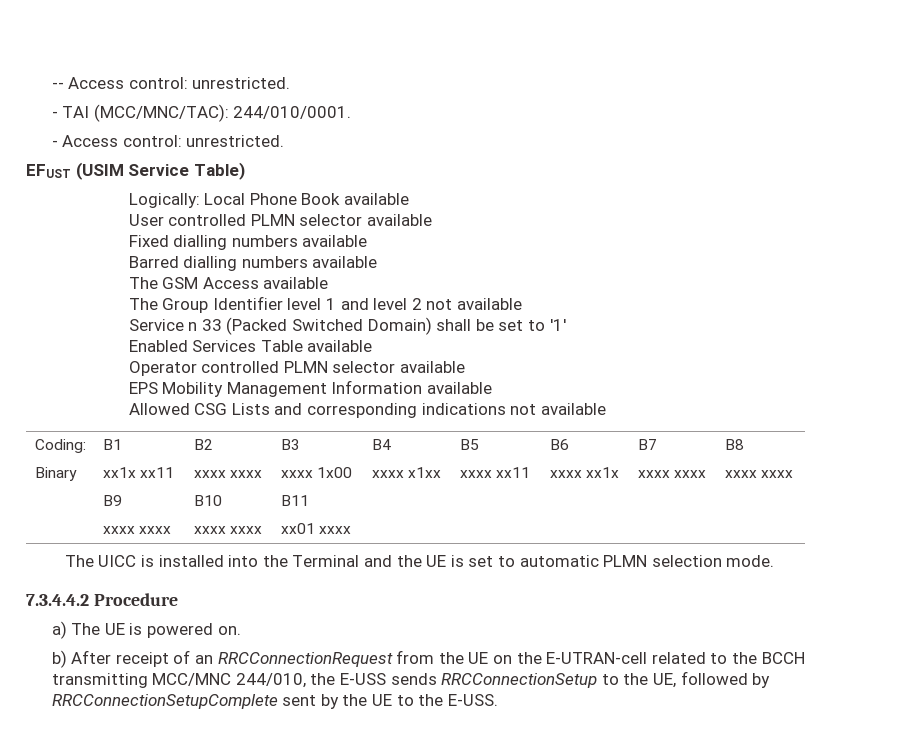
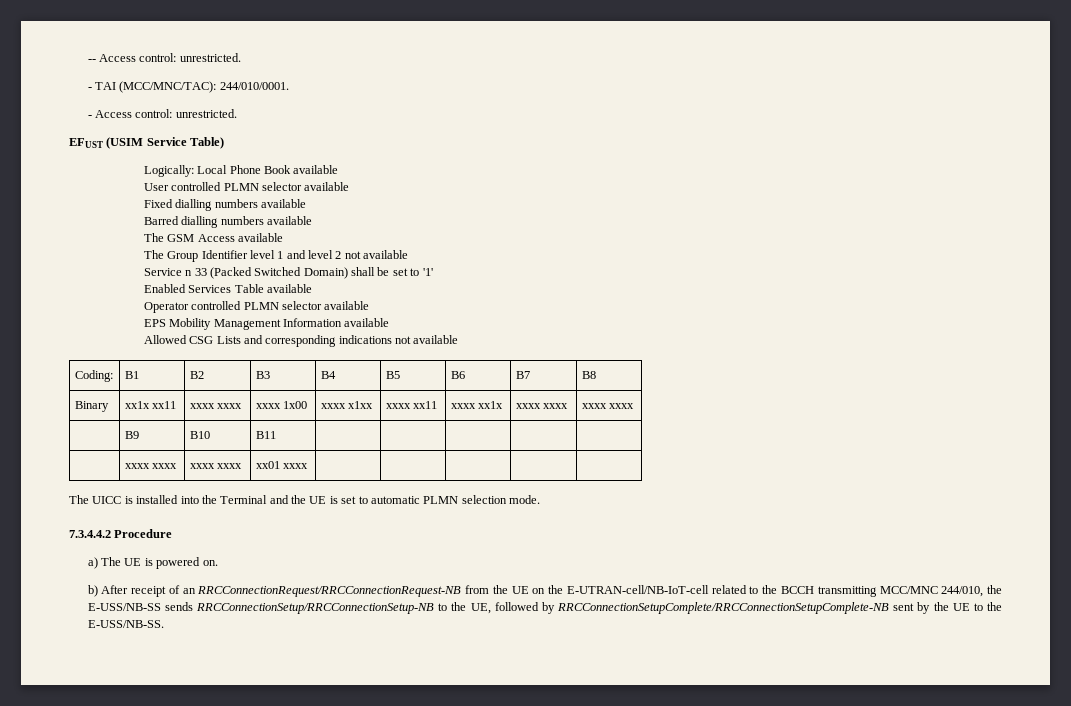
[217,652,393,667] RRCConnectionRequest -> [197,586,462,597] RRCConnectionRequest/RRCConnectionRequest-NB
[546,652,648,664] E-UTRAN-cell -> [566,585,709,594] E-UTRAN-cell/NB-IoT-cell
[340,673,598,688] E-USS sends RRCConnectionSetup -> [87,602,435,614] E-USS/NB-SS sends RRCConnectionSetup/RRCConnectionSetup-NB
[51,694,278,709] RRCConnectionSetupComplete -> [557,602,890,614] RRCConnectionSetupComplete/RRCConnectionSetupComplete-NB
[447,694,498,706] E-USS. -> [87,620,164,628] E-USS/NB-SS.

